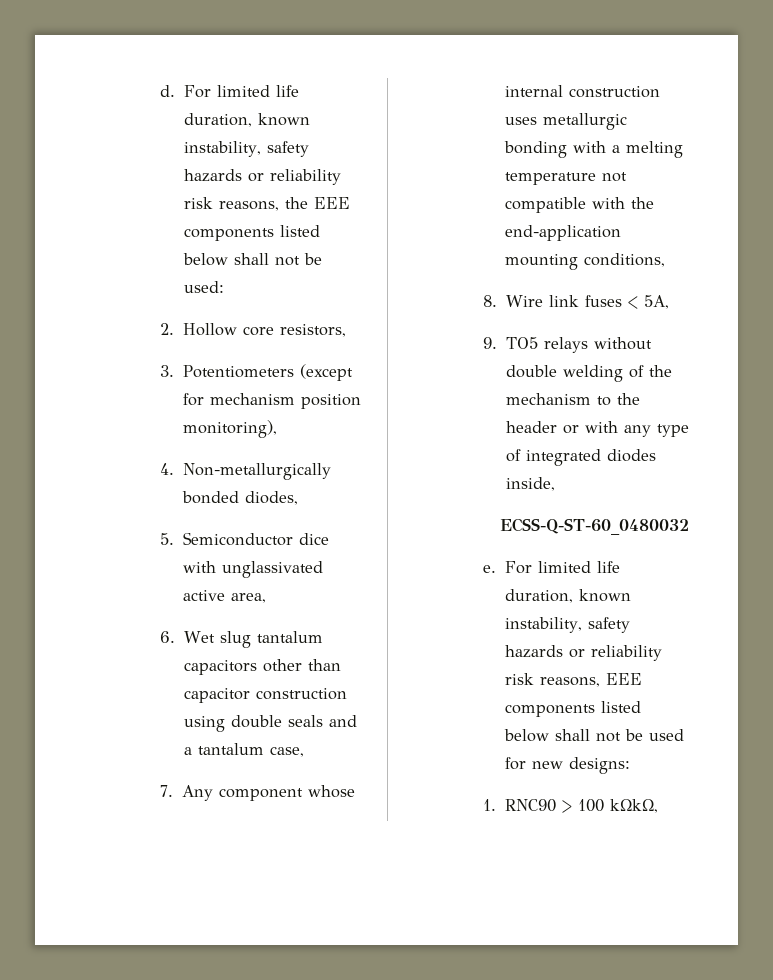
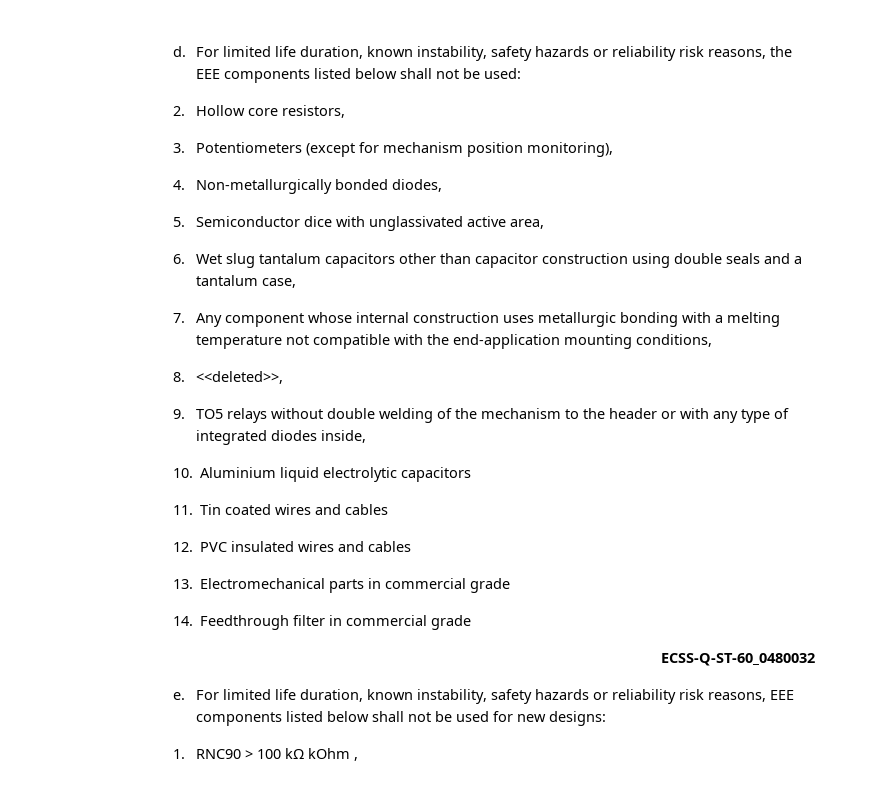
[505,295,669,309] Wire link fuses < 5A, -> [196,371,284,384] <<deleted>>,
(555, 484) none -> [172,467,471,482] [172,504,388,515] [172,541,411,552] [172,578,510,593] [172,615,471,630] // 10. Aluminium liquid electrolytic capacitors // 11. Tin coated wires and cables // 12. PVC insulated wires and cables // 13. Electromechanical parts in commercial grade // 14. Feedthrough filter in commercial grade
[609,799,658,813] kΩkΩ, -> [285,748,359,761] kΩ kOhm ,

